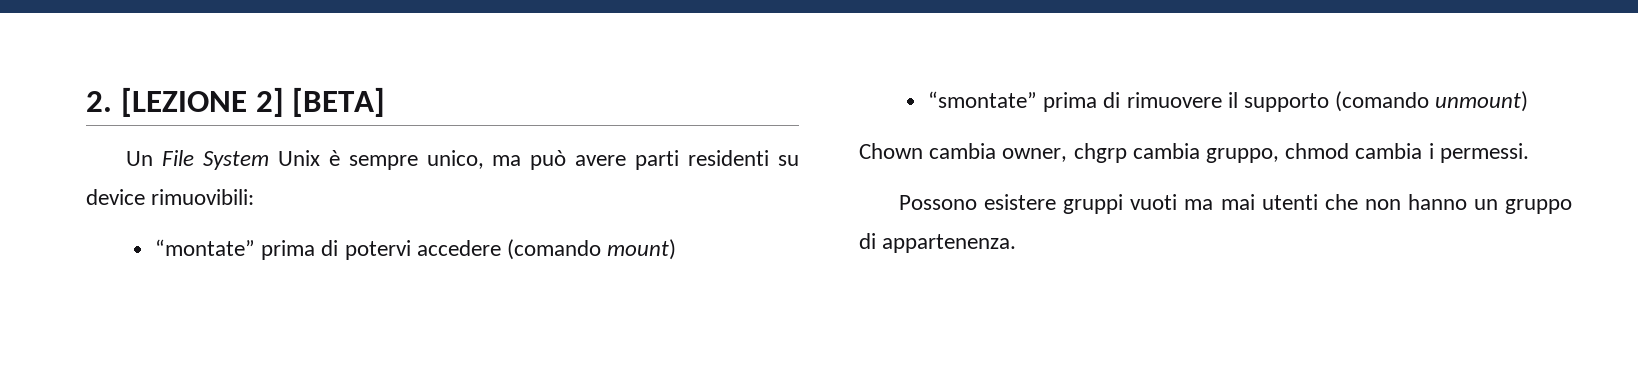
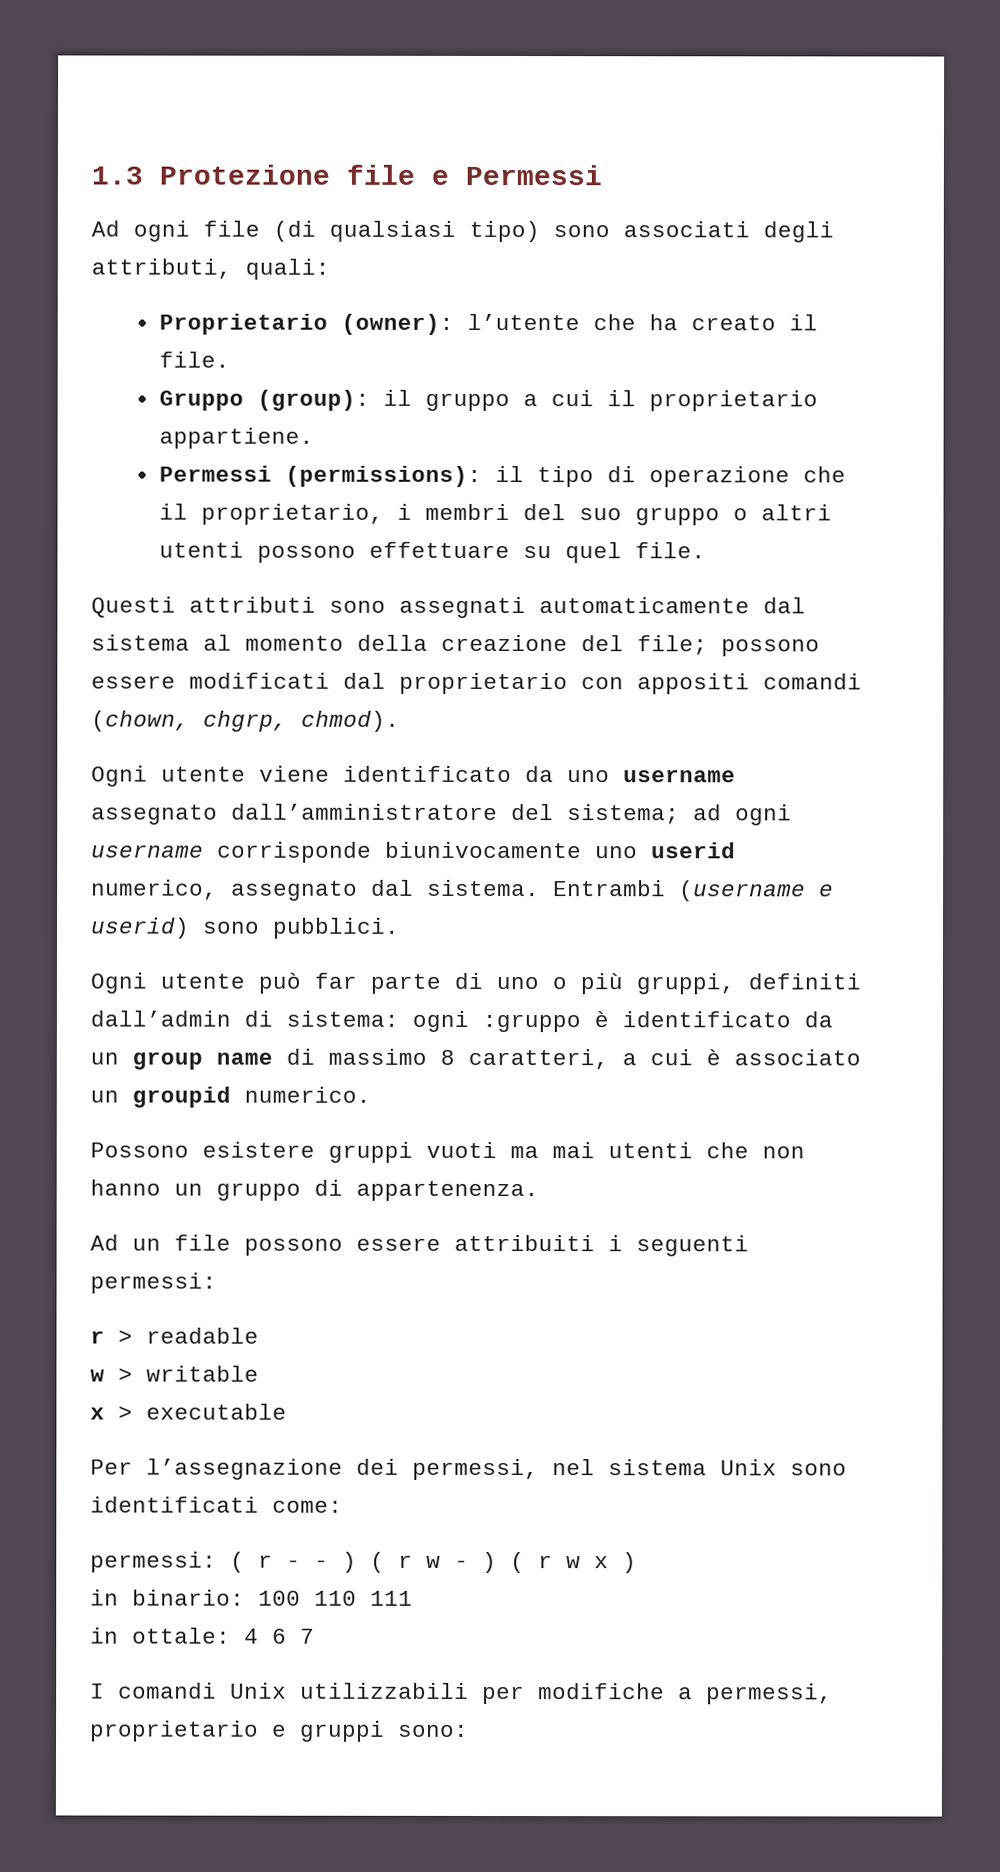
[86,87,386,117] [126,150,800,170] [86,189,255,205] [154,239,677,260] [927,91,1529,112] [859,143,1529,163] 2. [LEZIONE 2] [BETA] // Un File System Unix è sempre unico, ma può avere parti residenti su device rimuovibili: // “montate” prima di potervi accedere (comando mount) // “smontate” prima di rimuovere il supporto (comando unmount) // Chown cambia owner, chgrp cambia gruppo, chmod cambia i permessi. -> [91,164,602,186] [91,220,834,243] [91,258,330,280] [158,313,818,335] [158,351,230,368] [158,389,818,412] [158,427,314,449] [158,465,846,488] [158,503,832,526] [158,541,706,564] [91,596,806,619] [91,634,820,657] [91,672,862,695] [91,710,400,732] [91,765,736,787] [91,803,792,826] [91,841,736,863] [91,879,834,902] [90,917,400,939] [90,972,861,995] [90,1010,833,1033] [90,1048,861,1070] [90,1086,371,1108] 1.3 Protezione file e Permessi // Ad ogni file (di qualsiasi tipo) sono associati degli attributi, quali: // Proprietario (owner): l’utente che ha creato il file. // Gruppo (group): il gruppo a cui il proprietario appartiene. // Permessi (permissions): il tipo di operazione che il proprietario, i membri del suo gruppo o altri utenti possono effettuare su quel file. // Questi attributi sono assegnati automaticamente dal sistema al momento della creazione del file; possono essere modificati dal proprietario con appositi comandi (chown, chgrp, chmod). // Ogni utente viene identificato da uno username assegnato dall’amministratore del sistema; ad ogni username corrisponde biunivocamente uno userid numerico, assegnato dal sistema. Entrambi (username e userid) sono pubblici. // Ogni utente può far parte di uno o più gruppi, definiti dall’admin di sistema: ogni :gruppo è identificato da un group name di massimo 8 caratteri, a cui è associato un groupid numerico.
(1017, 243) none -> [90,1234,749,1257] [90,1272,217,1294] [90,1327,259,1344] [90,1365,259,1382] [90,1403,287,1420] [90,1458,847,1481] [90,1496,343,1513] [90,1551,637,1574] [90,1589,413,1606] [90,1627,315,1644] [90,1682,833,1705] [90,1720,469,1742] // Ad un file possono essere attribuiti i seguenti permessi: // r > readable // w > writable // x > executable // Per l’assegnazione dei permessi, nel sistema Unix sono identificati come: // permessi: ( r - - ) ( r w - ) ( r w x ) // in binario: 100 110 111 // in ottale: 4 6 7 // I comandi Unix utilizzabili per modifiche a permessi, proprietario e gruppi sono:

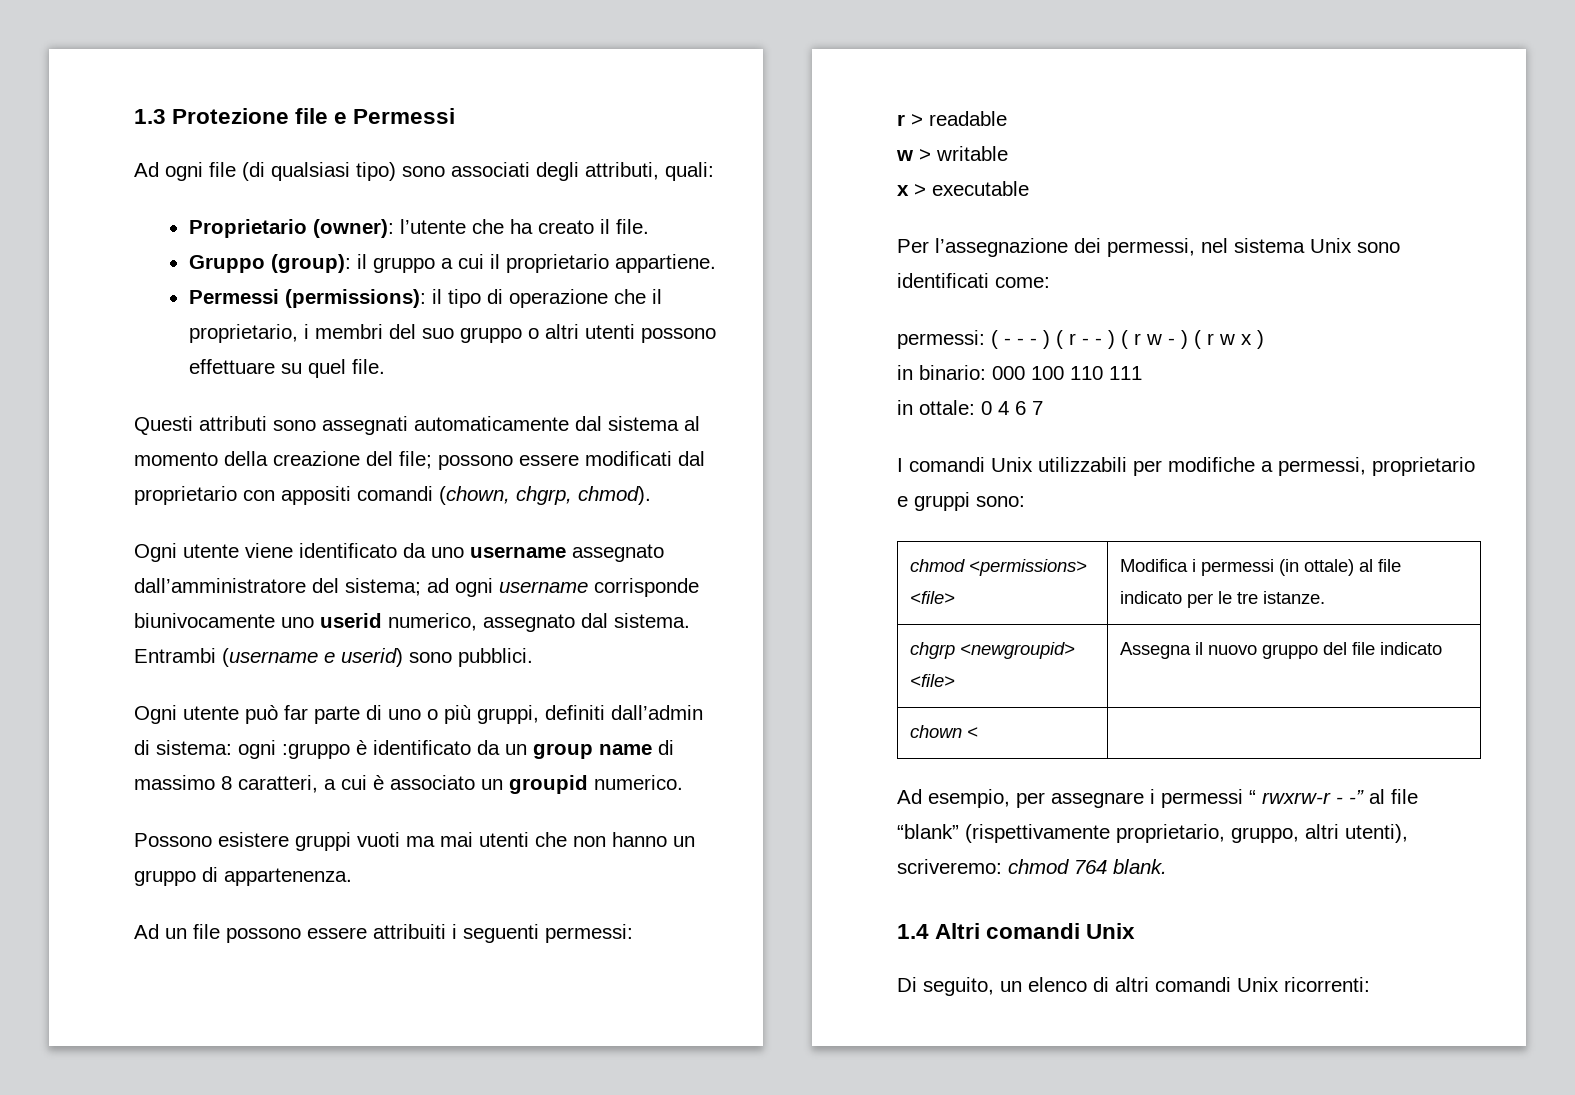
(245, 1562) none -> [1004,330,1063,349] - - - ) (
(245, 1597) none -> [992,366,1025,380] 000
(231, 1635) none -> [981,401,992,415] 0
(469, 1730) none -> [910,559,1088,576] [910,591,956,604] [1120,559,1402,576] [1120,591,1326,608] [910,642,1076,659] [910,674,956,687] [1120,642,1443,659] [910,725,979,738] [897,789,1418,808] [897,824,1408,843] [897,859,1167,874] [897,923,1136,939] [897,977,1370,996] // chmod <permissions> <file> | Modifica i permessi (in ottale) al file indicato per le tre istanze. // chgrp <newgroupid> <file> | Assegna il nuovo gruppo del file indicato // chown < | // Ad esempio, per assegnare i permessi “ rwxrw-r - -” al file “blank” (rispettivamente proprietario, gruppo, altri utenti), scriveremo: chmod 764 blank. // 1.4 Altri comandi Unix // Di seguito, un elenco di altri comandi Unix ricorrenti:

